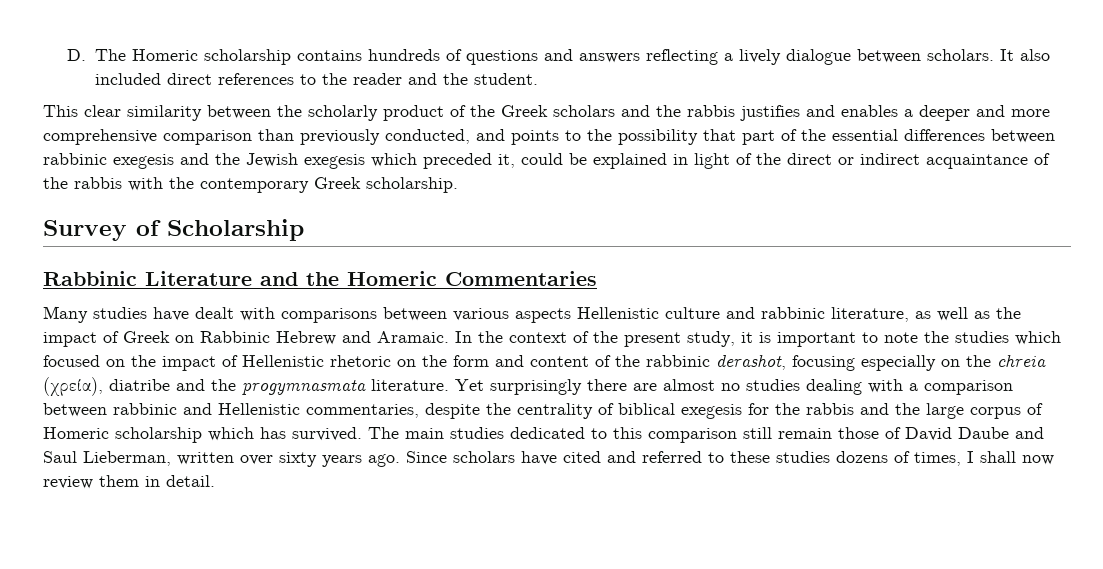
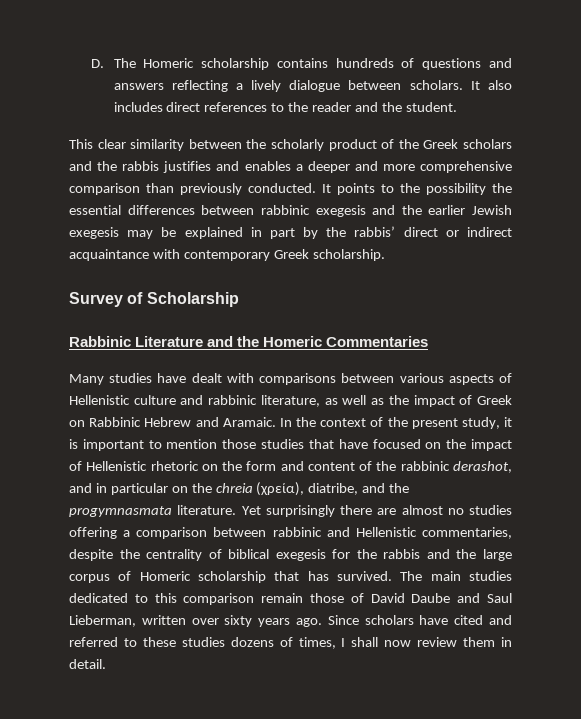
[94,73,161,85] included -> [113,102,163,112] includes
[385,129,505,144] conducted, and -> [248,183,331,193] conducted. It
[703,129,797,145] that part of -> (486, 189) none
(240, 159) none -> [428,205,466,215] earlier
[371,153,1050,169] [43,177,194,191] which preceded it, could be explained in light of the direct or indirect acquaintance of the rabbis with the -> [127,226,512,239] [69,249,180,261] may be explained in part by the rabbis’ direct or indirect acquaintance with
(571, 315) none -> [499,373,512,383] of
[884,331,1061,345] note the studies which -> [166,439,368,449] mention those studies that have
[792,355,936,371] focusing especially -> [69,483,168,495] and in particular
[109,379,170,391] diatribe -> [308,483,359,495] diatribe,
[806,379,903,395] dealing with -> [69,527,117,539] offering
[208,427,254,441] which -> [274,571,300,581] that
[743,427,772,439] still -> (255, 599) none

